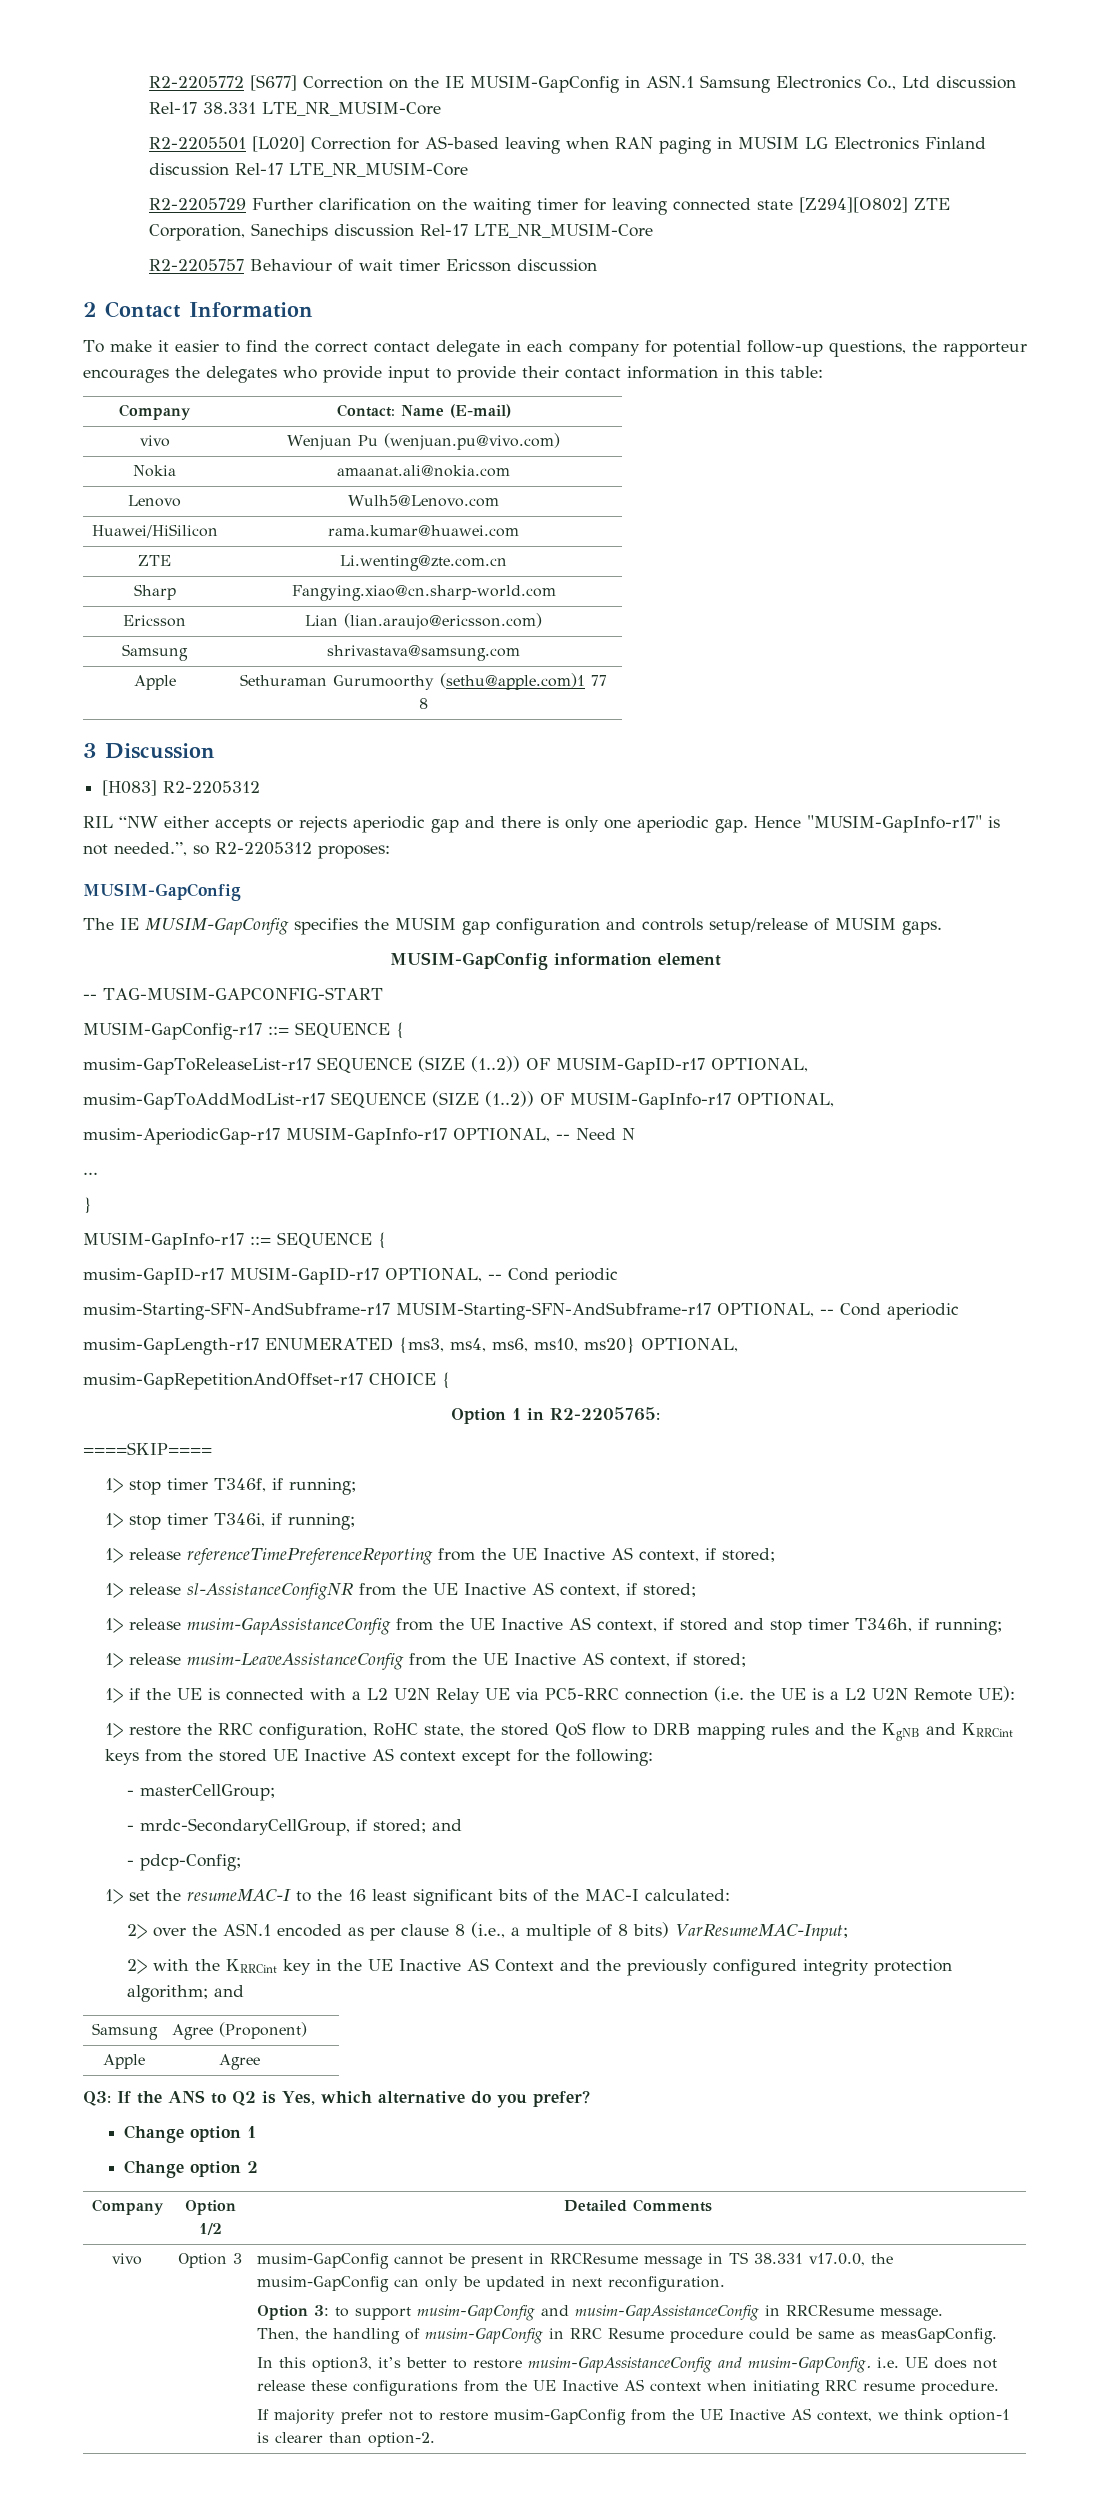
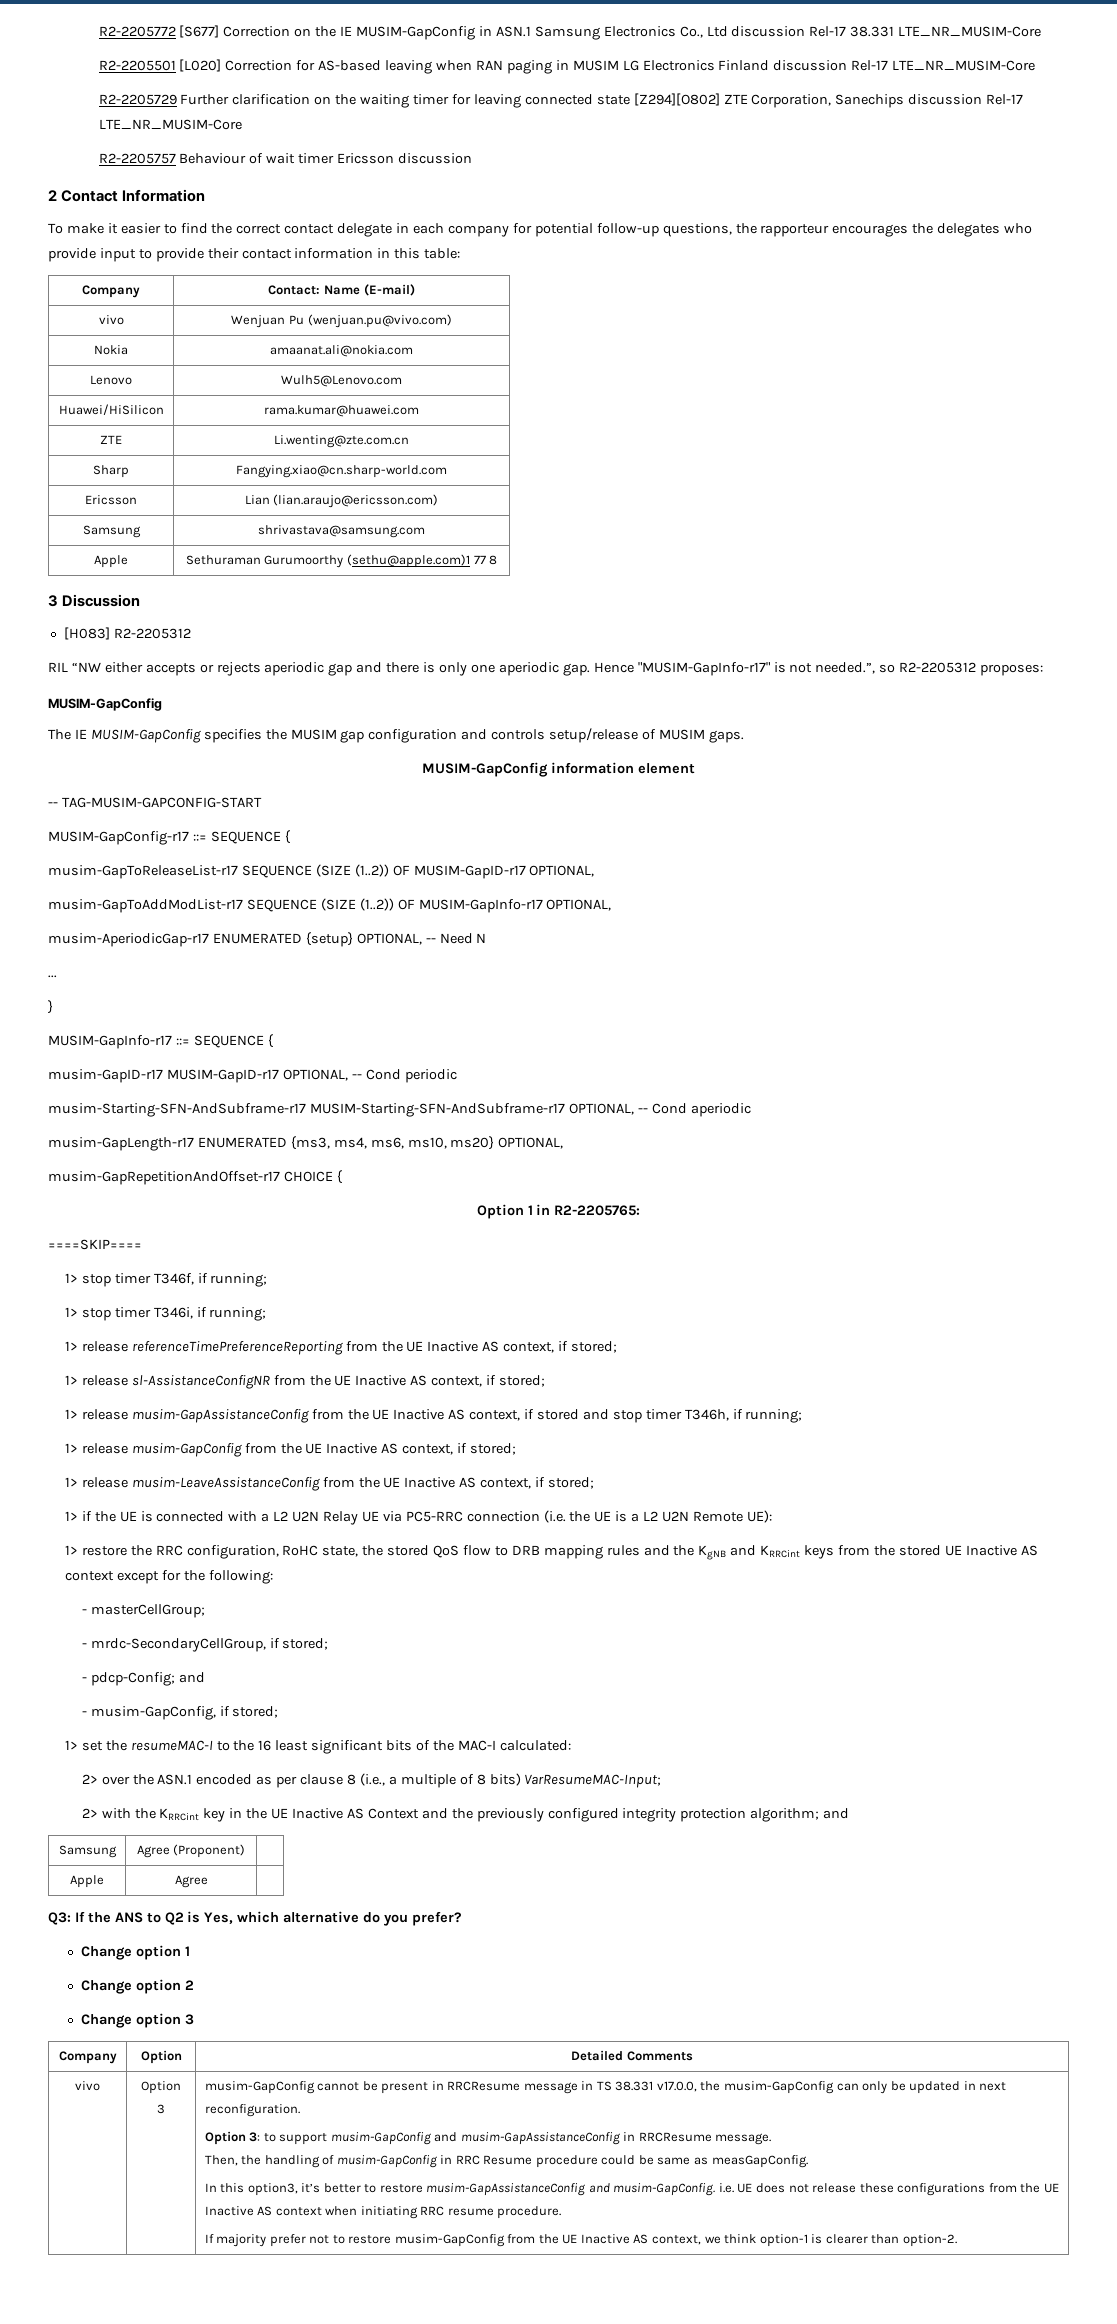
[286,1127,447,1145] MUSIM-GapInfo-r17 -> [212,932,353,947] ENUMERATED {setup}
(1003, 1626) none -> [64,1443,516,1457] // 1> release musim-GapConfig from the UE Inactive AS context, if stored;
(427, 1826) none -> [81,1672,175,1686] // - pdcp-Config;
[140,1854,242,1871] pdcp-Config; -> [90,1706,279,1720] musim-GapConfig, if stored;
(259, 2167) none -> [80,2013,194,2028] // Change option 3
[198,2223,222,2235] 1/2 -> (182, 2057) none

